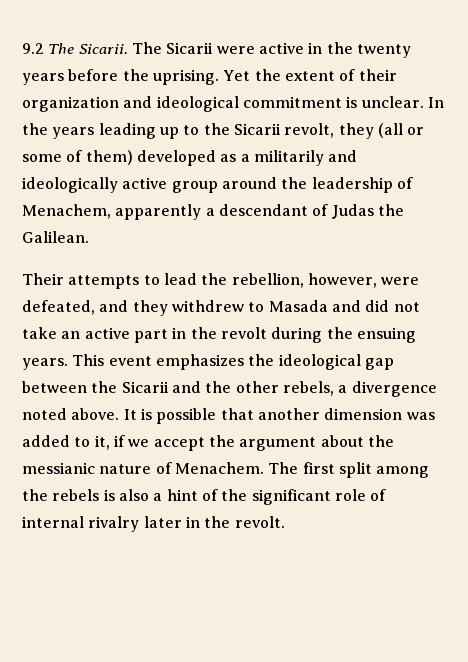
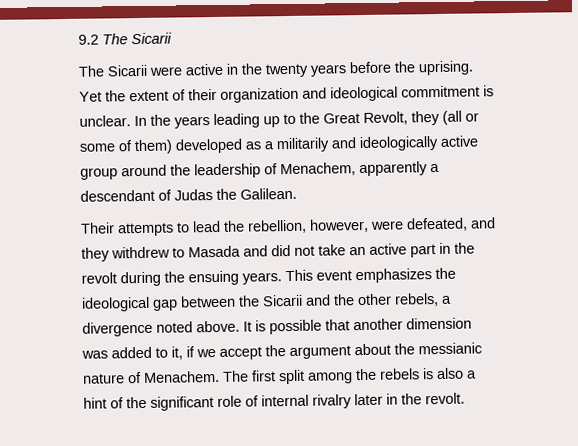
[78,44,128,54] Sicarii. -> [131,32,172,45] Sicarii //
[233,123,335,138] Sicarii revolt, -> [323,111,408,125] Great Revolt,

